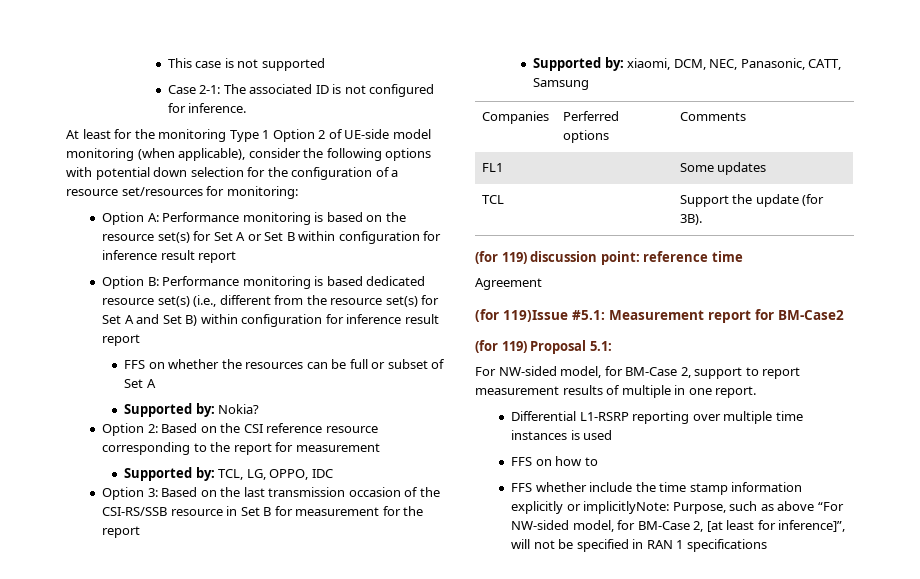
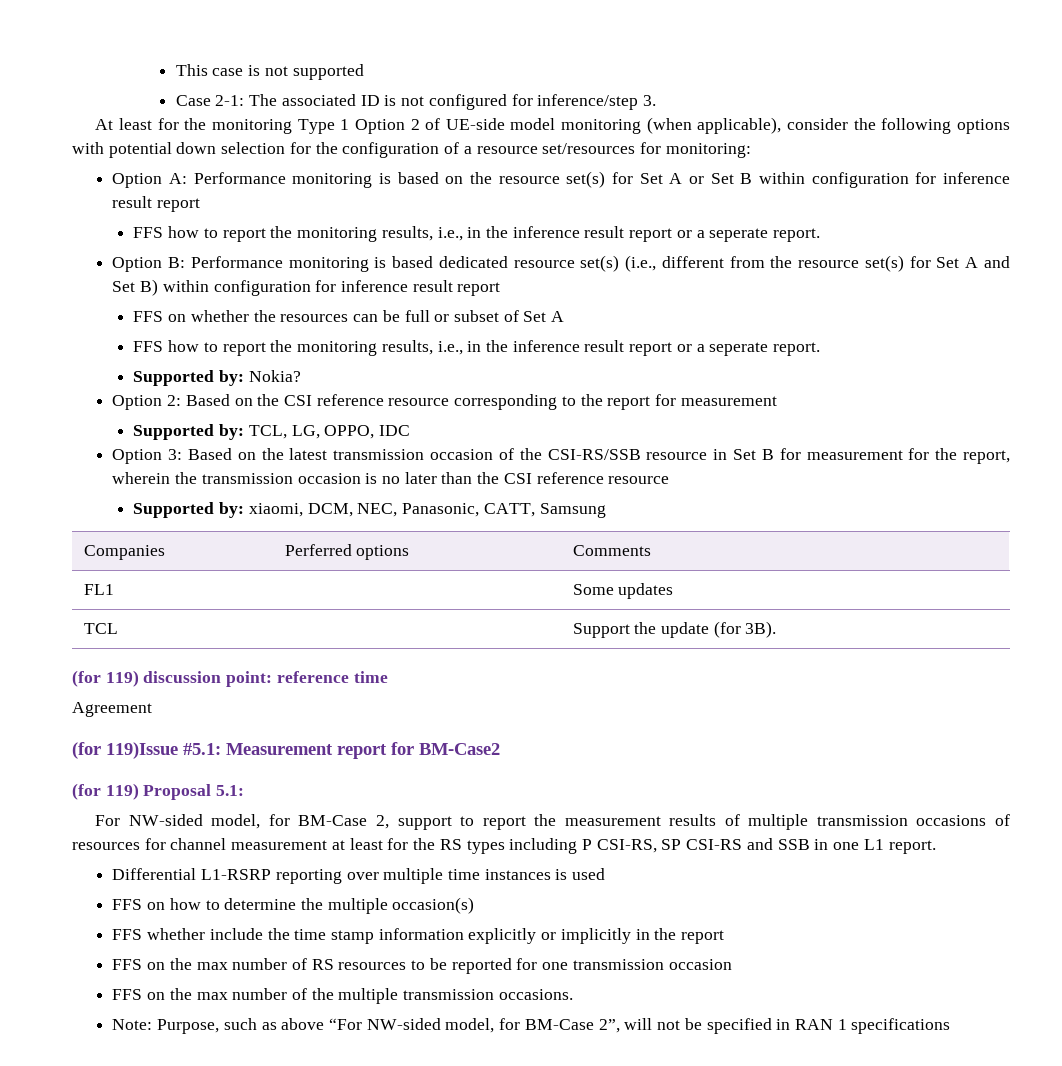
[188,103,247,113] inference. -> [537,94,656,110] inference/step 3.
(237, 257) none -> [133,226,821,242] // FFS how to report the monitoring results, i.e., in the inference result report or a seperate report.
(156, 383) none -> [133,340,821,356] // FFS how to report the monitoring results, i.e., in the inference result report or a seperate report.
[243,487,265,497] last -> [289,448,328,460] latest
[102,526,141,538] report -> [963,450,1010,464] [112,472,670,484] report, wherein the transmission occasion is no later than the CSI reference resource
(801, 373) none -> [534,814,557,826] the
(671, 391) none -> [816,814,1010,826] [72,838,810,854] transmission occasions of resources for channel measurement at least for the RS types including P CSI-RS, SP CSI-RS and SSB
(712, 391) none -> [863,839,884,850] L1
(598, 461) none -> [224,897,475,914] determine the multiple occasion(s)
[583,501,670,514] implicitlyNote: -> [560,928,725,944] [112,958,732,974] [112,988,573,1004] [112,1019,153,1030] implicitly in the report // FFS on the max number of RS resources to be reported for one transmission occasion // FFS on the max number of the multiple transmission occasions. // Note:
[693,520,846,532] 2, [at least for inference]”, -> [598,1019,620,1033] 2”,

